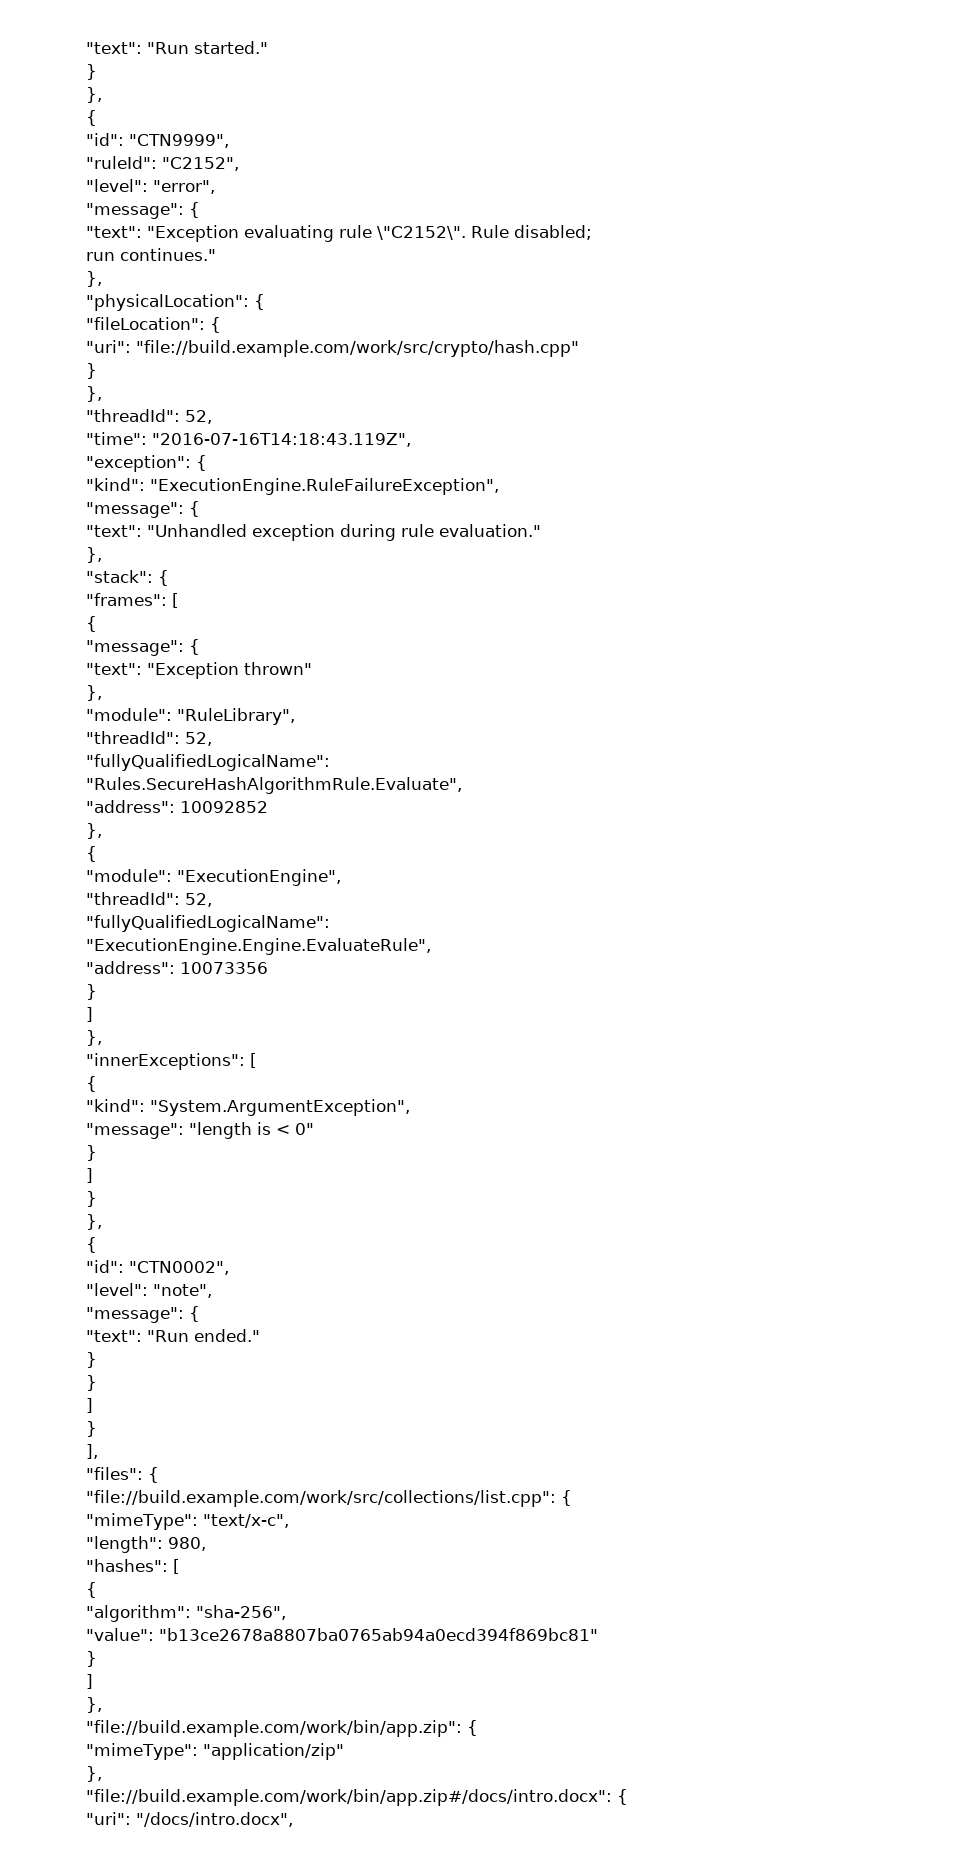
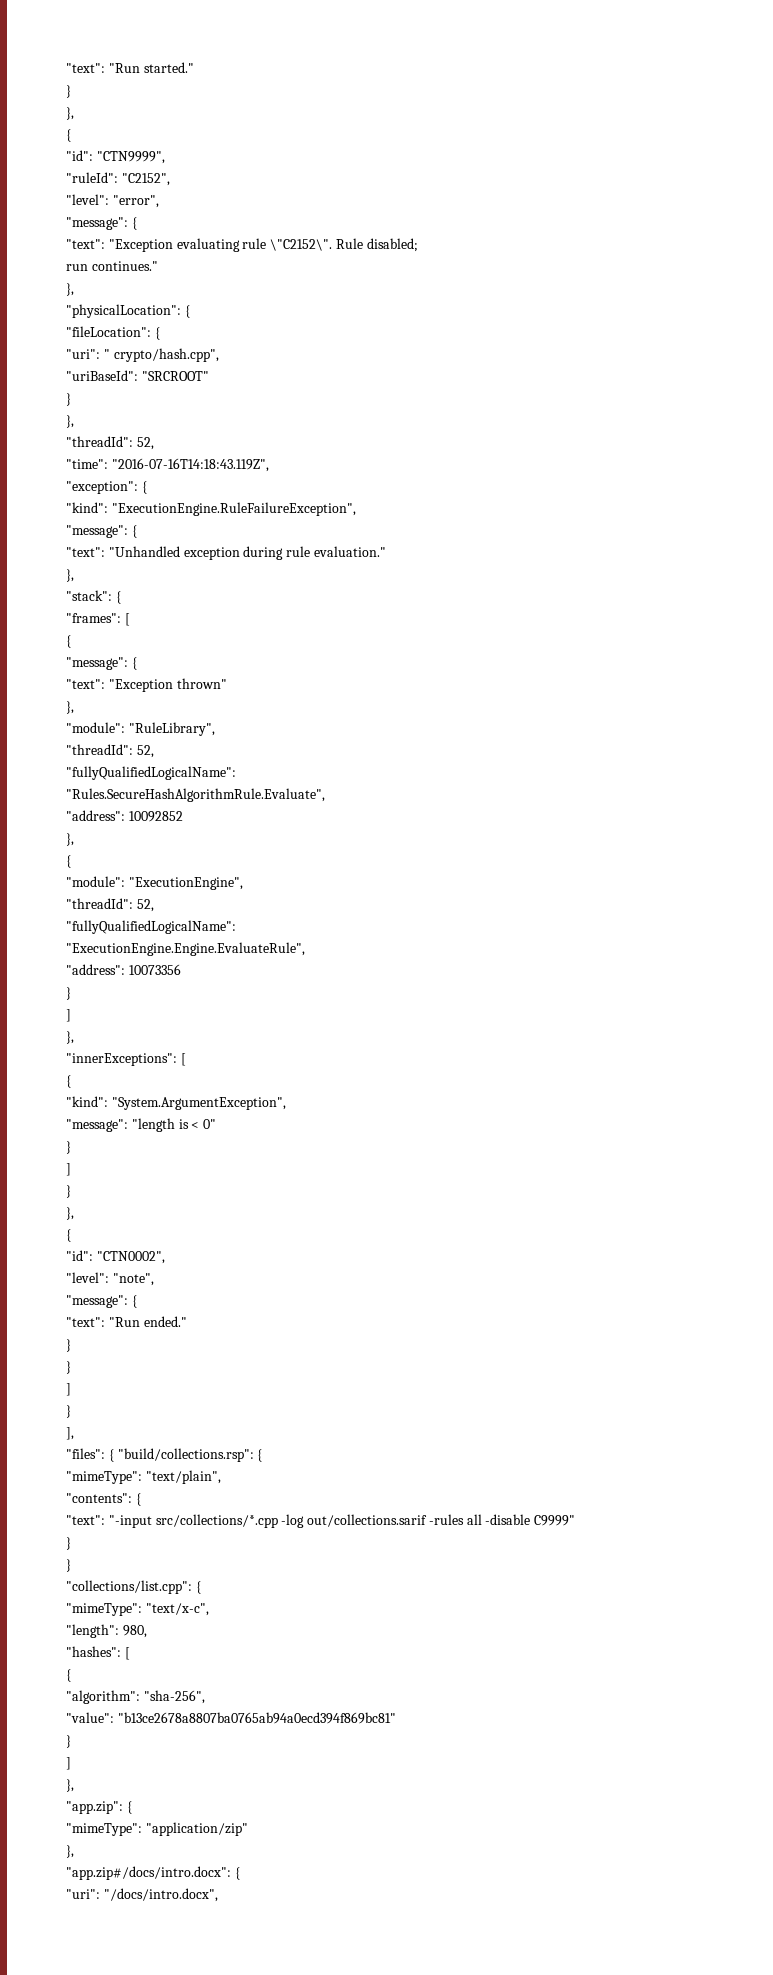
[136,340,580,357] "file://build.example.com/work/src/crypto/hash.cpp" -> [103,348,219,362] [65,370,209,381] " crypto/hash.cpp", // "uriBaseId": "SRCROOT"
[86,1490,557,1507] // "file://build.example.com/work/src/collections/list.cpp": -> [117,1448,263,1462] [65,1470,221,1484] [65,1493,141,1506] [65,1514,576,1528] [65,1537,71,1550] [65,1559,71,1572] [65,1580,192,1594] "build/collections.rsp": { // "mimeType": "text/plain", // "contents": { // "text": "-input src/collections/*.cpp -log out/collections.sarif -rules all -disable C9999" // } // } // "collections/list.cpp":
[86,1720,463,1737] "file://build.example.com/work/bin/app.zip": -> [65,1801,123,1814] "app.zip":
[86,1789,613,1806] "file://build.example.com/work/bin/app.zip#/docs/intro.docx": -> [65,1866,231,1880] "app.zip#/docs/intro.docx":

